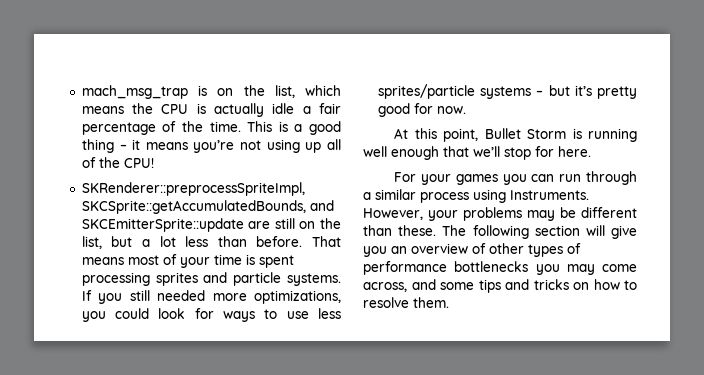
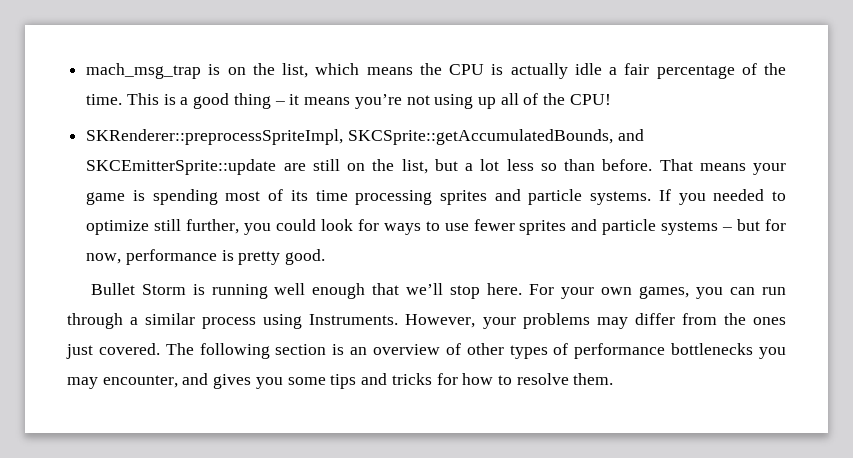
(209, 241) none -> [540,163,557,171] so
[127,254,294,268] most of your time is spent -> [753,163,786,175] [86,189,348,205] your game is spending most of its time
[129,290,341,304] still needed more optimizations, -> [713,189,786,201] [86,219,240,235] needed to optimize still further,
[317,308,341,319] [377,84,637,99] [377,103,466,117] [394,128,479,142] less sprites/particle systems – but it’s pretty good for now. // At this point, -> [473,219,786,235] [86,249,326,265] fewer sprites and particle systems – but for now, performance is pretty good. //
[535,146,554,157] for -> (481, 292) none
(591, 151) // -> (523, 289) none
[455,174,498,185] games -> [601,286,690,299] own games,
[560,207,637,218] [363,225,637,239] [363,246,387,257] be different than these. The following section will give you -> [634,313,787,325] [66,343,345,359] differ from the ones just covered. The following section is
[602,264,637,272] [363,279,436,292] come across, and -> [102,373,283,389] encounter, and gives you
[573,282,589,290] on -> [436,373,458,385] for

